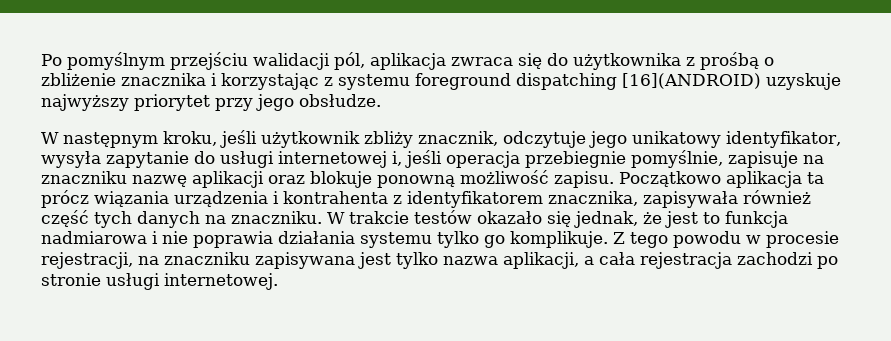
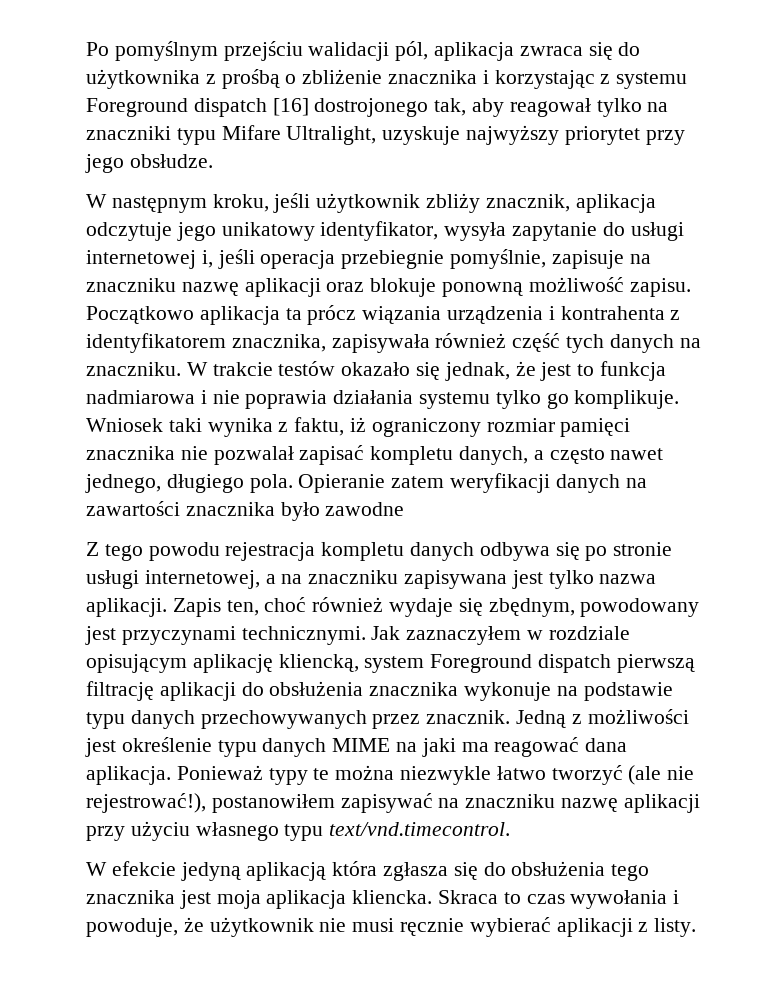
[415,73,761,90] foreground dispatching [16](ANDROID) -> [86,98,669,117] [86,125,377,145] Foreground dispatch [16] dostrojonego tak, aby reagował tylko na znaczniki typu Mifare Ultralight,
(498, 138) none -> [575,194,656,213] aplikacja
[613,231,839,248] [41,252,133,269] Z tego powodu w procesie rejestracji, -> [86,417,631,437] [86,445,664,465] [85,473,647,493] [86,501,405,521] [86,542,673,561] [86,570,276,589] Wniosek taki wynika z faktu, iż ograniczony rozmiar pamięci znacznika nie pozwalał zapisać kompletu danych, a często nawet jednego, długiego pola. Opieranie zatem weryfikacji danych na zawartości znacznika było zawodne // Z tego powodu rejestracja kompletu danych odbywa się po stronie usługi internetowej, a
[503,252,838,269] [41,273,278,290] aplikacji, a cała rejestracja zachodzi po stronie usługi internetowej. -> [86,597,700,617] [85,626,630,645] [86,654,695,673] [86,681,673,701] [86,709,689,729] [85,737,628,757] [86,765,695,785] [86,793,700,813] [86,821,511,841] [86,861,650,881] [86,890,680,909] [86,917,697,937] aplikacji. Zapis ten, choć również wydaje się zbędnym, powodowany jest przyczynami technicznymi. Jak zaznaczyłem w rozdziale opisującym aplikację kliencką, system Foreground dispatch pierwszą filtrację aplikacji do obsłużenia znacznika wykonuje na podstawie typu danych przechowywanych przez znacznik. Jedną z możliwości jest określenie typu danych MIME na jaki ma reagować dana aplikacja. Ponieważ typy te można niezwykle łatwo tworzyć (ale nie rejestrować!), postanowiłem zapisywać na znaczniku nazwę aplikacji przy użyciu własnego typu text/vnd.timecontrol. // W efekcie jedyną aplikacją która zgłasza się do obsłużenia tego znacznika jest moja aplikacja kliencka. Skraca to czas wywołania i powoduje, że użytkownik nie musi ręcznie wybierać aplikacji z listy.

